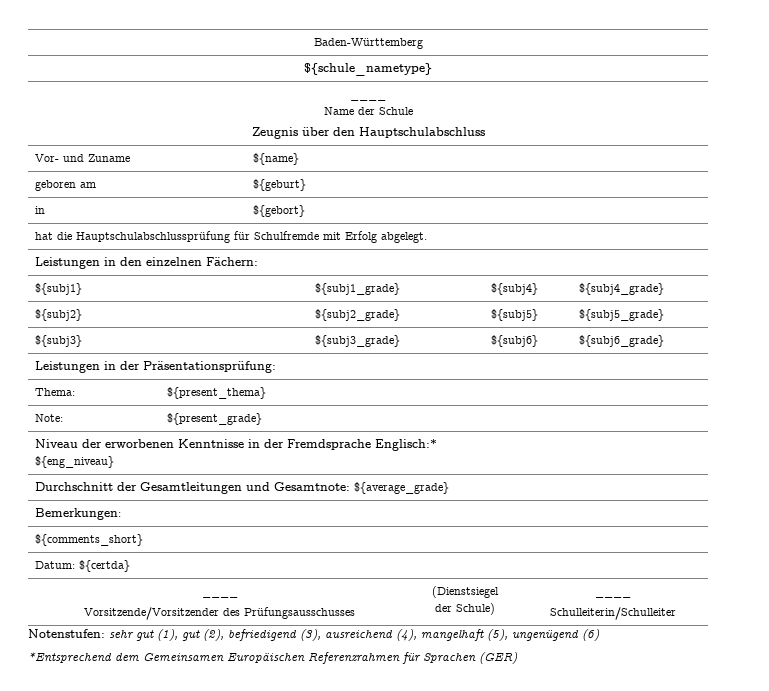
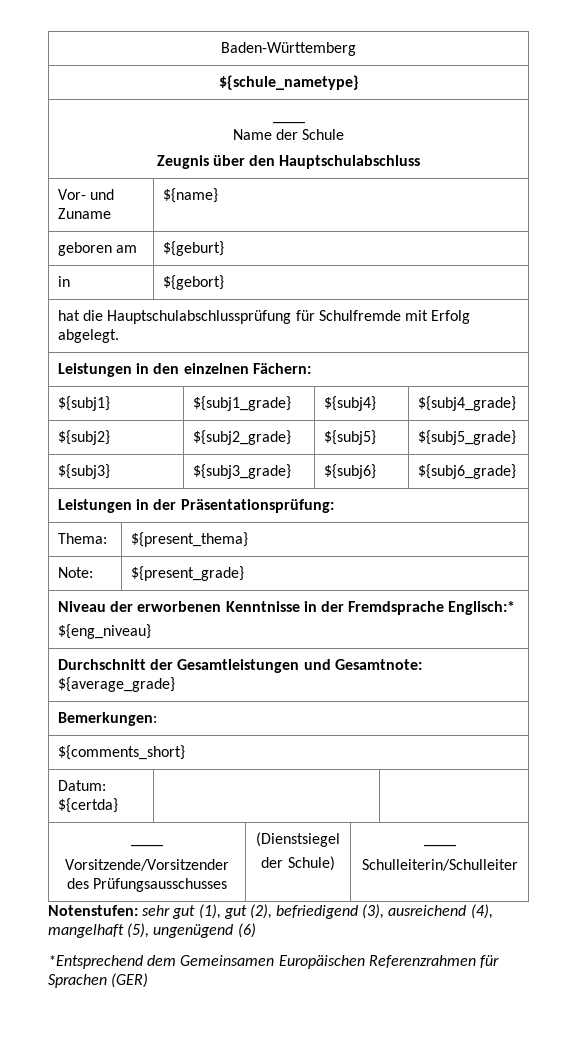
[139,482,242,494] Gesamtleitungen -> [177,659,300,673] Gesamtleistungen

